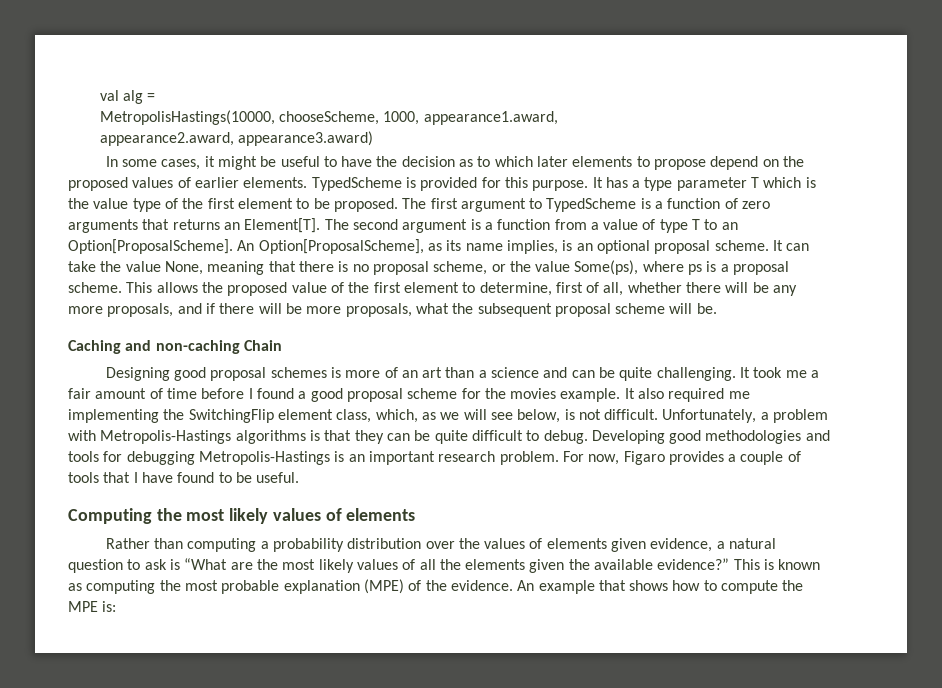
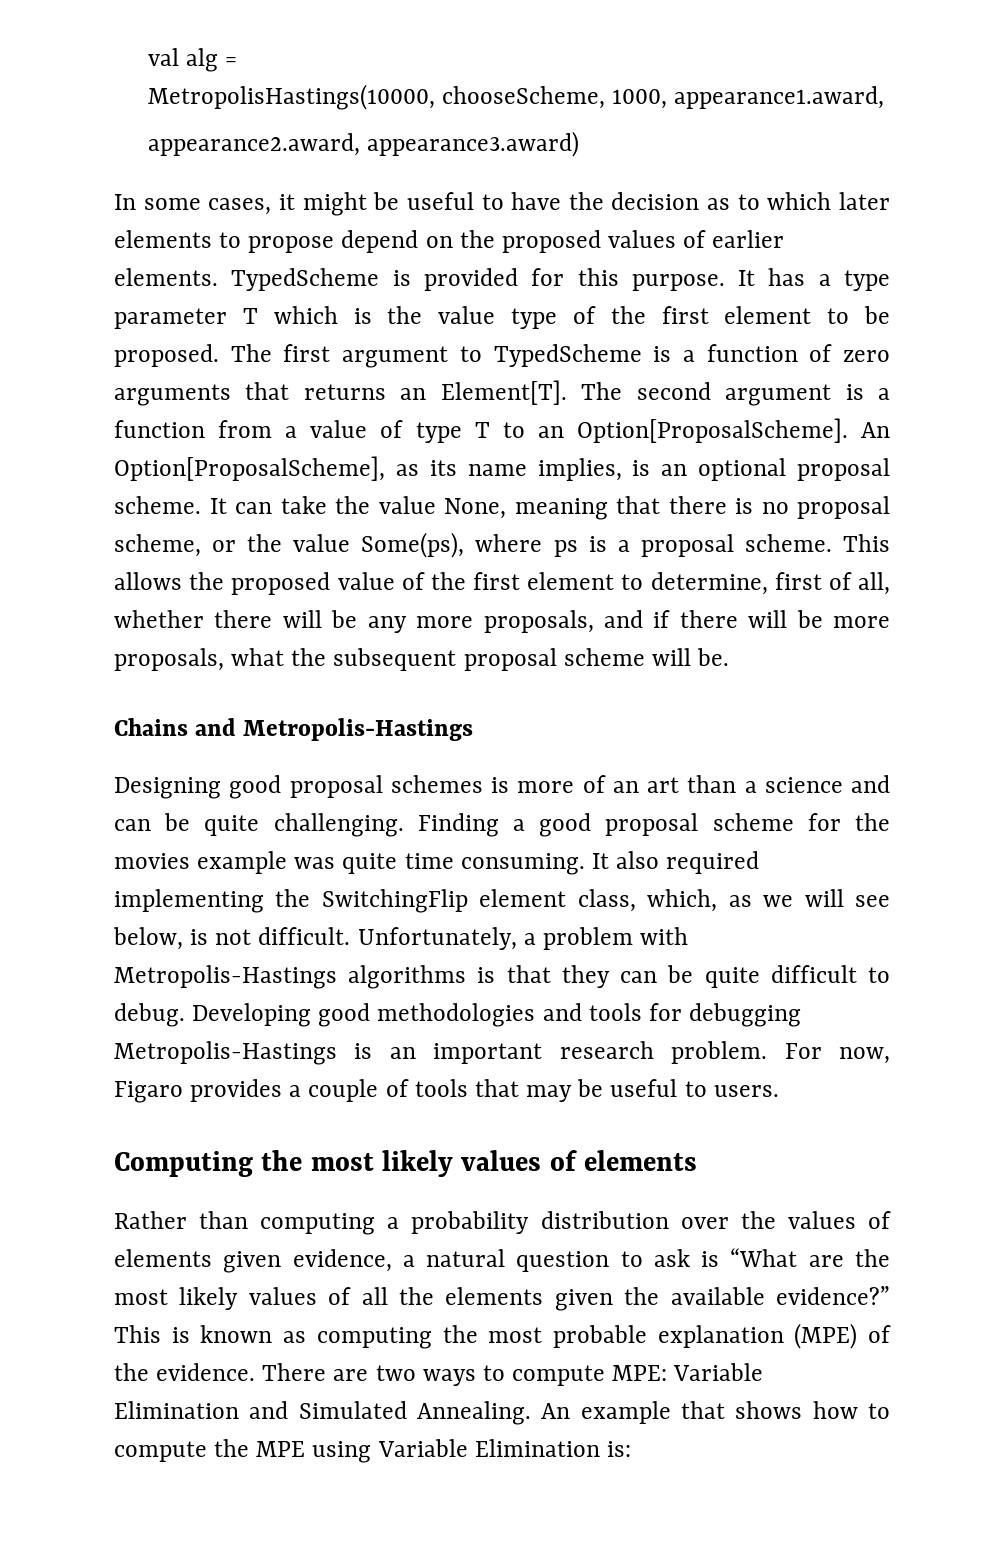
[68,340,282,354] Caching and non-caching Chain -> [114,718,474,741] Chains and Metropolis-Hastings
[740,367,820,378] [68,388,294,399] It took me a fair amount of time before I found -> [417,813,499,837] Finding
[560,388,621,402] example. -> [197,851,585,875] example was quite time consuming.
[728,391,750,399] me -> (760, 862) none
[133,472,300,483] I have found to be useful. -> [526,1079,779,1102] may be useful to users.
(513, 585) none -> [262,1363,764,1386] [114,1401,531,1425] There are two ways to compute MPE: Variable Elimination and Simulated Annealing.
(98, 606) none -> [312,1439,600,1463] using Variable Elimination

